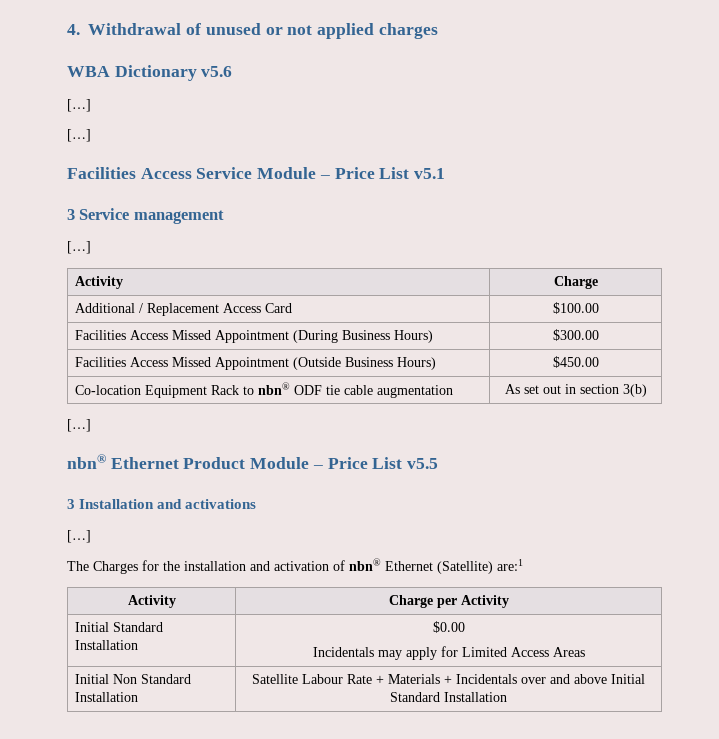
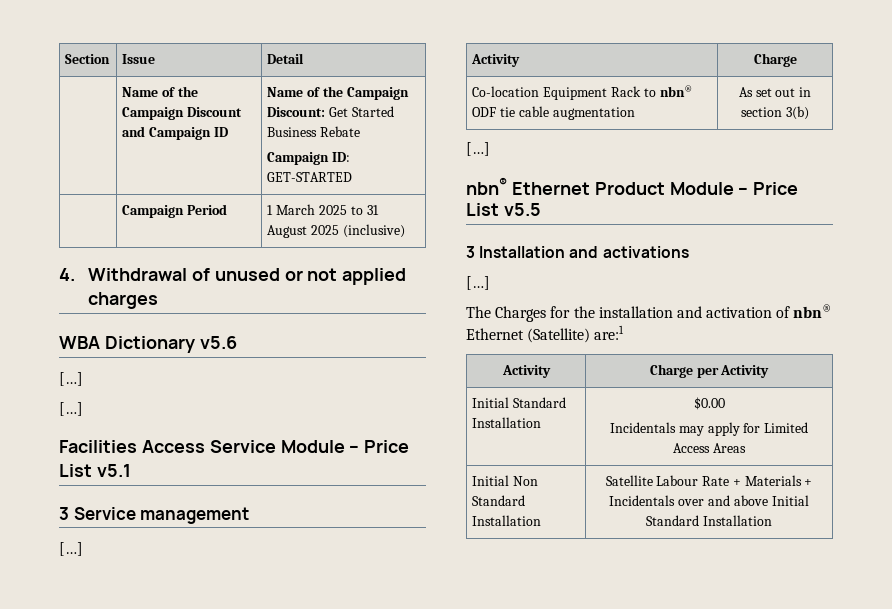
(67, 29) none -> [65,54,111,64] [122,54,156,64] [267,53,305,64] [122,86,199,97] [122,107,243,120] [122,126,229,140] [267,86,409,100] [267,106,395,117] [267,126,361,137] [267,152,351,165] [267,172,353,182] [122,204,228,218] [267,204,379,215] [267,224,406,238] Section | Issue | Detail // | Name of the Campaign Discount and Campaign ID | Name of the Campaign Discount: Get Started Business Rebate // Campaign ID: GET-STARTED // | Campaign Period | 1 March 2025 to 31 August 2025 (inclusive) //
[75,303,293,316] [552,302,599,314] [75,330,434,343] [552,329,599,341] [75,357,437,370] [552,356,599,368] // Additional / Replacement Access Card | $100.00 // Facilities Access Missed Appointment (During Business Hours) | $300.00 // Facilities Access Missed Appointment (Outside Business Hours) | $450.00 -> (797, 60) none

